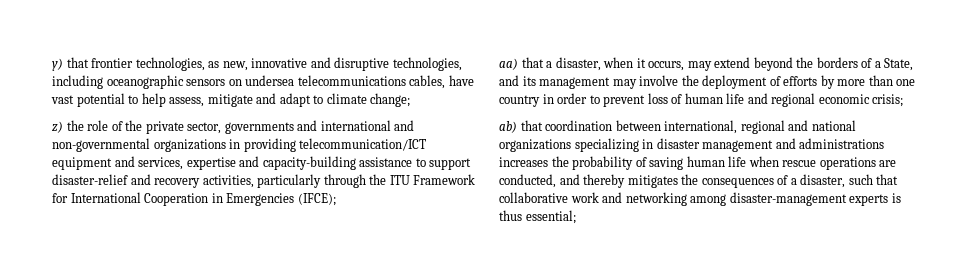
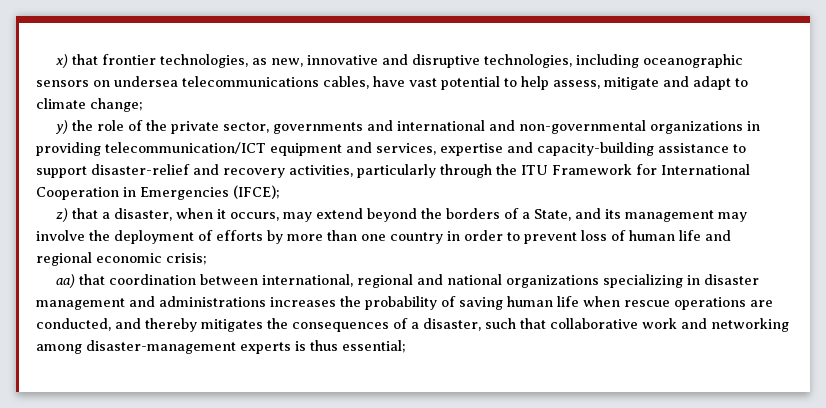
[52,58,63,71] y) -> [55,54,68,68] x)
[52,121,63,133] z) -> [55,120,68,134] y)
[499,58,518,70] aa) -> [55,208,68,222] z)
[499,121,517,133] ab) -> [55,274,75,288] aa)

